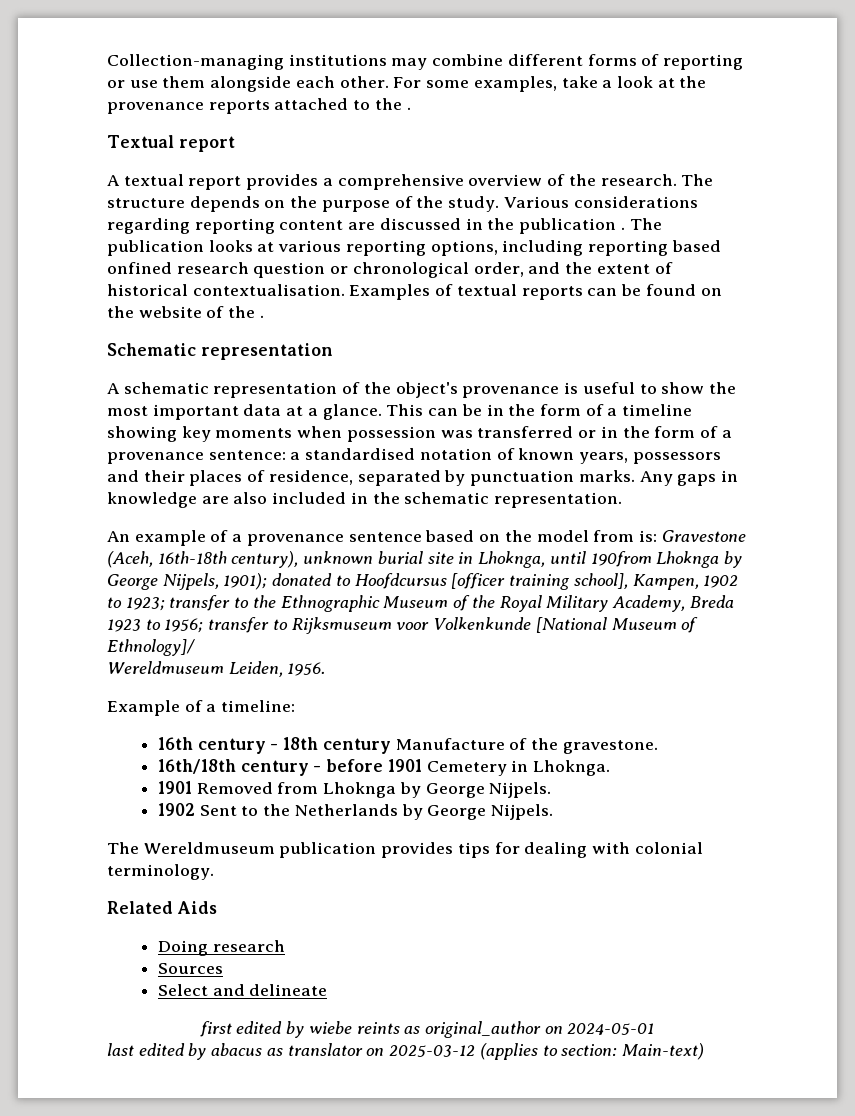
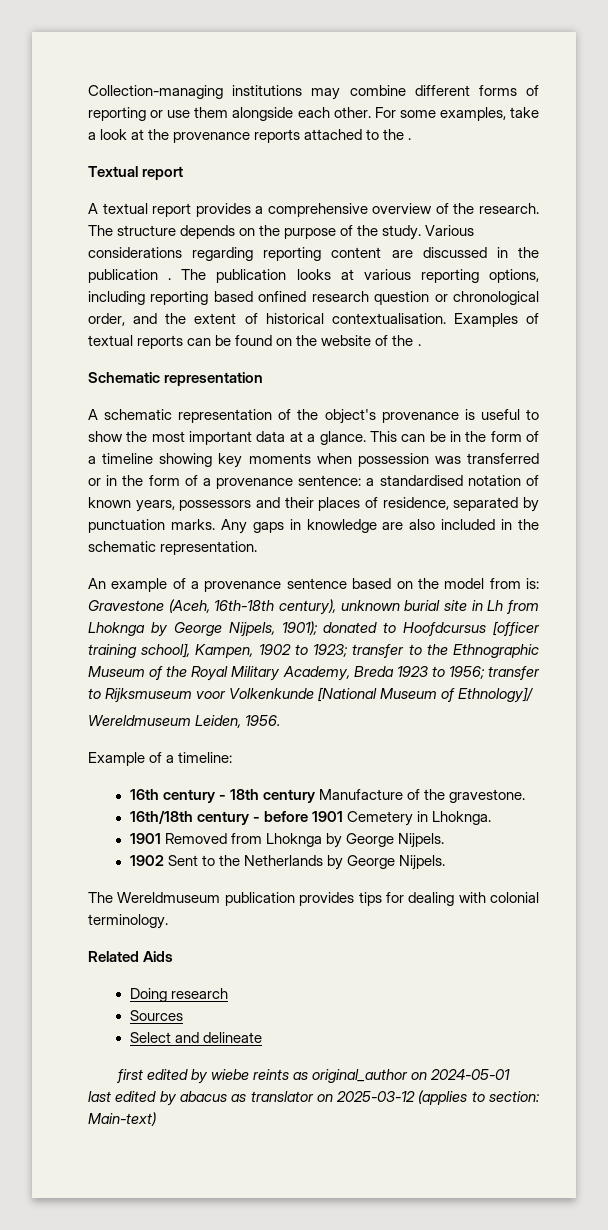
[478,551,652,568] Lhoknga, until 190from -> [487,600,539,614] Lh from

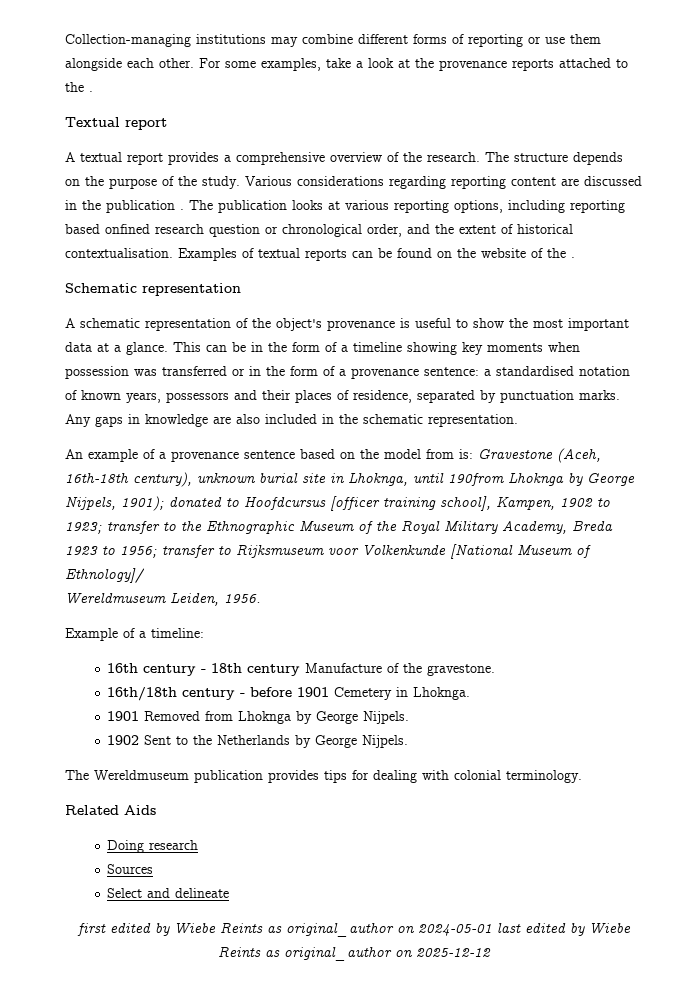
[487,600,539,614] Lh from -> [348,472,504,486] Lhoknga, until 190from
[210,1069,289,1080] wiebe reints -> [173,922,263,934] Wiebe Reints
(511, 1074) // -> (492, 930) none
[179,1090,540,1105] [88,1112,156,1126] abacus as translator on 2025-03-12 (applies to section: Main-text) -> [588,922,631,934] [217,946,491,961] Wiebe Reints as original_author on 2025-12-12

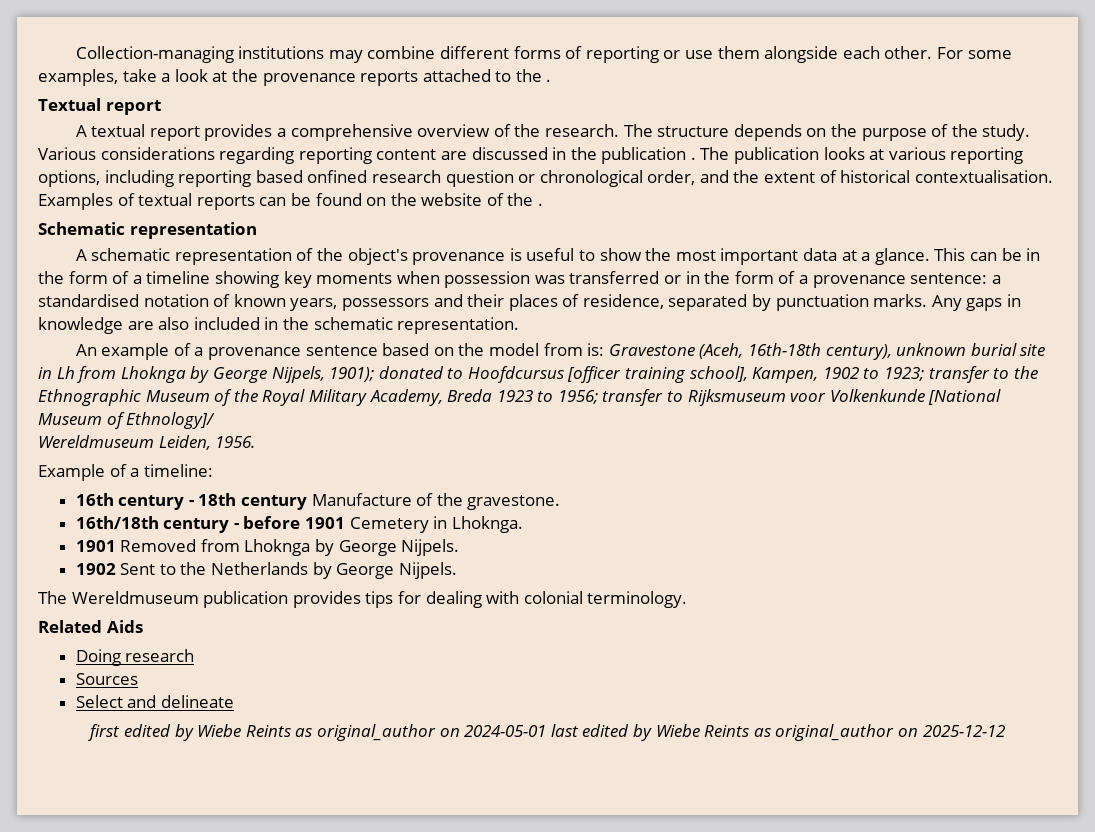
[348,472,504,486] Lhoknga, until 190from -> [56,366,117,383] Lh from

